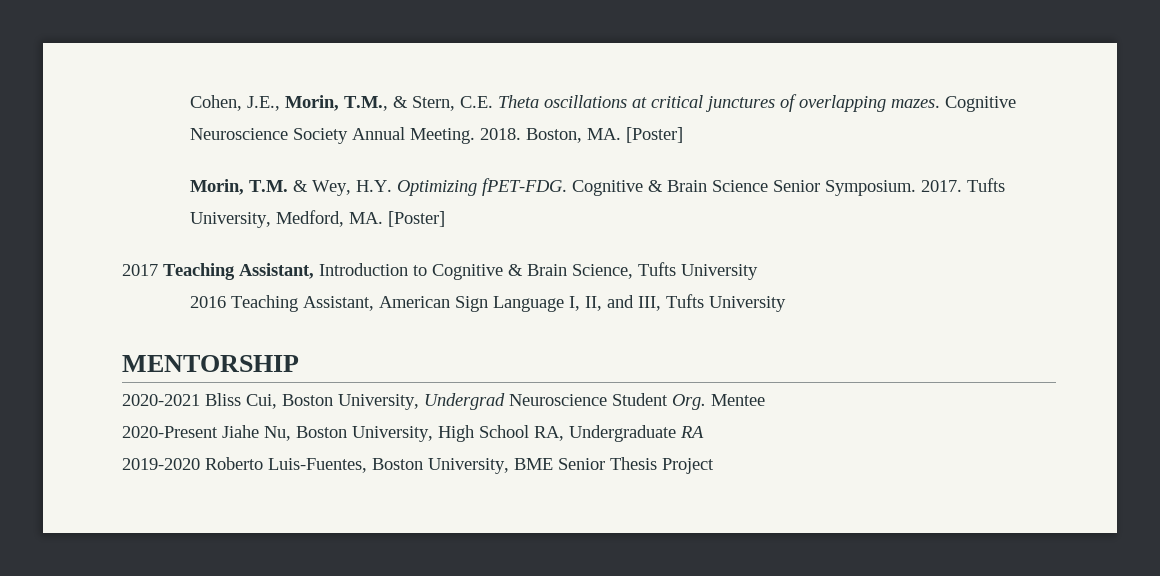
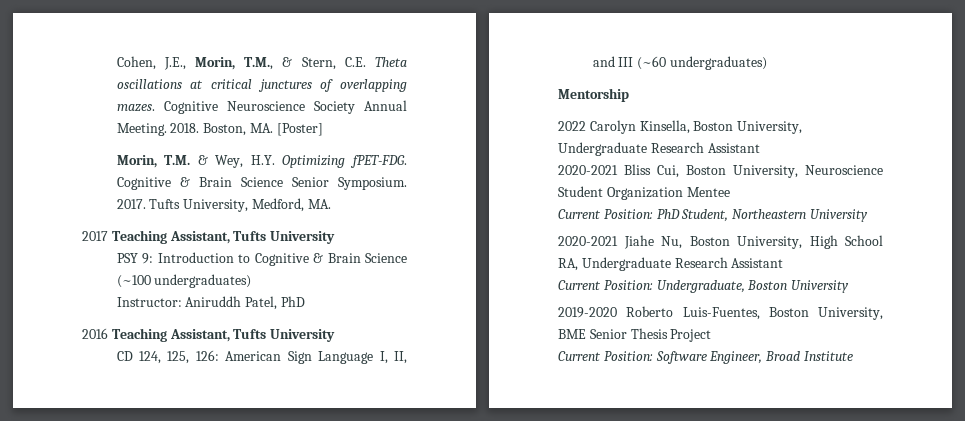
[388,211,446,227] [Poster] -> (331, 204) none
(314, 271) none -> [233,231,336,244] [116,253,154,264] Tufts University // PSY 9:
[572,262,758,280] [190,295,375,312] Science, Tufts University // 2016 Teaching Assistant, -> [365,253,407,263] [116,274,252,288] [116,296,305,310] [82,328,336,342] [116,350,219,364] Science (~100 undergraduates) // Instructor: Aniruddh Patel, PhD // 2016 Teaching Assistant, Tufts University // CD 124, 125, 126:
[638,294,787,312] [122,355,299,372] III, Tufts University // MENTORSHIP -> [618,56,767,70] [558,88,629,102] [558,120,803,134] [558,142,760,156] III (~60 undergraduates) // Mentorship // 2022 Carolyn Kinsella, Boston University, Undergraduate Research Assistant
[424,393,505,410] Undergrad -> (798, 171) none
[672,394,706,410] Org. -> [606,187,683,200] Organization
[122,426,218,438] 2020-Present -> [558,209,868,222] [558,236,618,246] Current Position: PhD Student, Northeastern University // 2020-2021
[680,426,704,438] RA -> [674,257,784,268] [558,280,850,293] Research Assistant // Current Position: Undergraduate, Boston University
(714, 466) none -> [558,351,853,364] // Current Position: Software Engineer, Broad Institute

